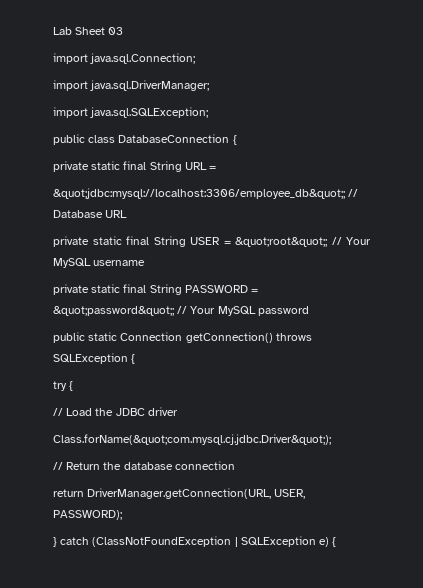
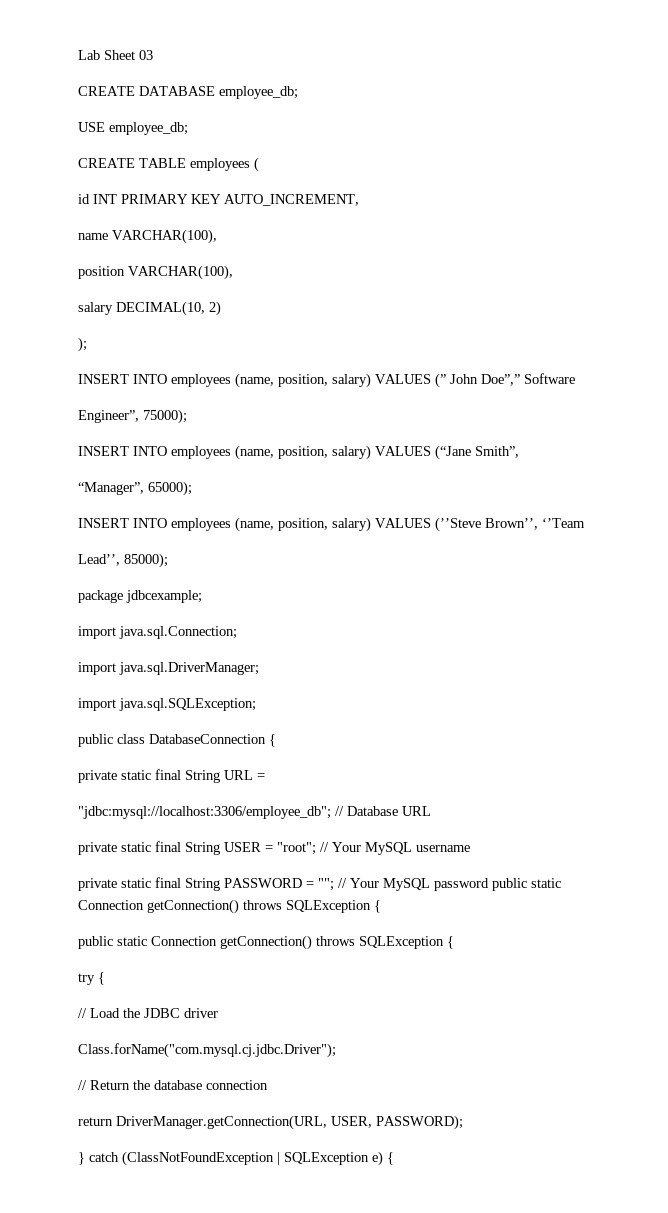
(124, 31) none -> [78,86,298,99] [78,122,188,135] [78,157,259,172] [78,194,359,206] [78,229,217,244] [78,265,233,280] [78,301,221,316] [78,337,87,352] [78,373,575,388] [78,409,187,424] [78,445,519,460] [78,481,192,496] [78,517,585,532] [78,553,168,568] [78,590,202,603] // CREATE DATABASE employee_db; // USE employee_db; // CREATE TABLE employees ( // id INT PRIMARY KEY AUTO_INCREMENT, // name VARCHAR(100), // position VARCHAR(100), // salary DECIMAL(10, 2) // ); // INSERT INTO employees (name, position, salary) VALUES (” John Doe”,” Software // Engineer”, 75000); // INSERT INTO employees (name, position, salary) VALUES (“Jane Smith”, // “Manager”, 65000); // INSERT INTO employees (name, position, salary) VALUES (’’Steve Brown’’, ‘’Team // Lead’’, 85000); // package jdbcexample;
[53,188,345,199] &quot;jdbc:mysql://localhost:3306/employee_db&quot;; -> [78,806,331,819] "jdbc:mysql://localhost:3306/employee_db";
[235,237,327,247] &quot;root&quot;; -> [277,842,316,855] "root";
[53,306,174,316] &quot;password&quot;; -> [318,878,334,891] "";
(309, 311) none -> [492,878,561,891] [78,899,381,914] public static Connection getConnection() throws SQLException {
[53,434,331,445] Class.forName(&quot;com.mysql.cj.jdbc.Driver&quot;); -> [78,1043,336,1058] Class.forName("com.mysql.cj.jdbc.Driver");

